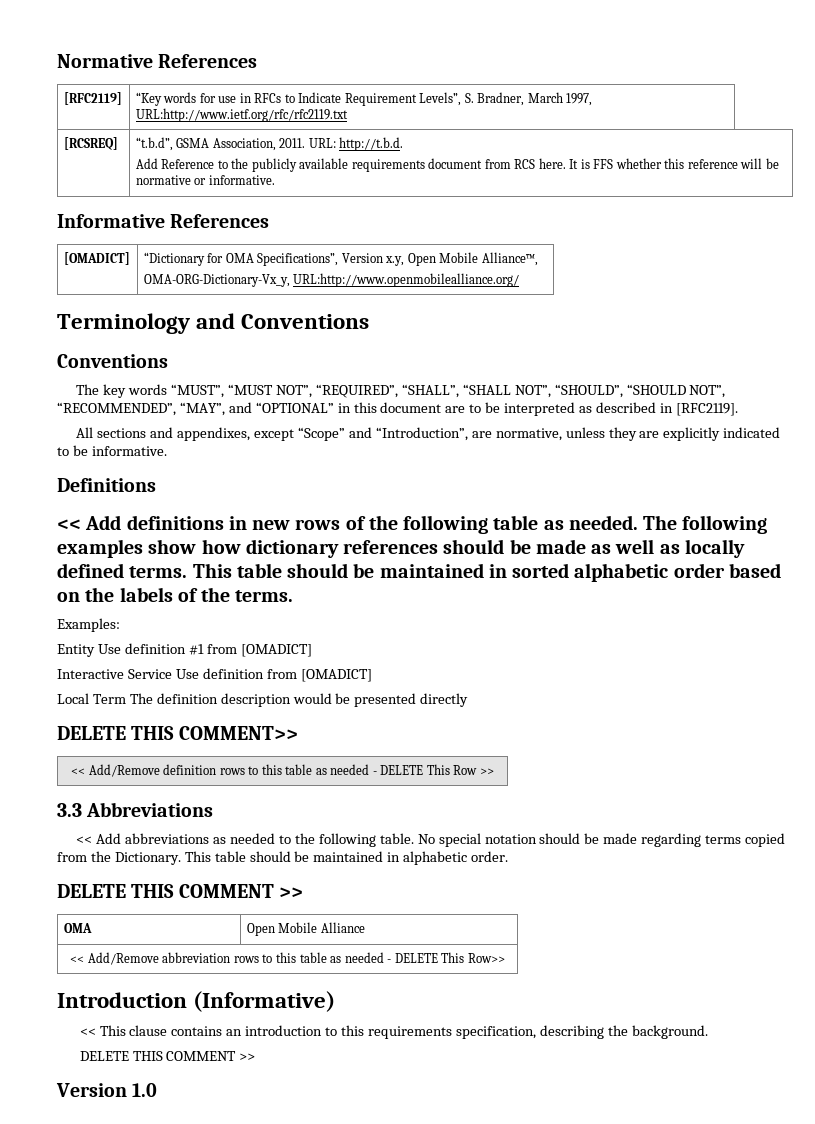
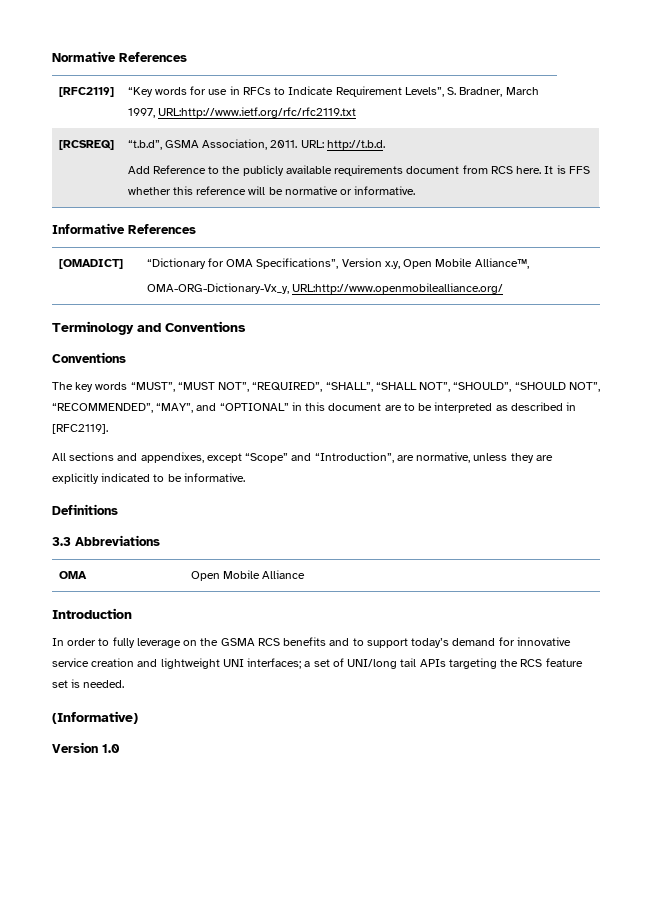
[57,515,768,534] [57,539,745,558] [57,563,781,582] [57,587,294,602] [57,618,120,632] [57,643,312,657] [57,668,372,682] [57,693,469,707] [57,726,298,740] [71,764,494,777] [57,802,214,817] [76,833,786,847] [57,851,509,865] [57,884,303,898] [63,923,92,933] [246,922,365,936] [70,952,505,965] [57,991,336,1012] [79,1025,708,1039] [79,1051,256,1061] << Add definitions in new rows of the following table as needed. The following examples show how dictionary references should be made as well as locally defined terms. This table should be maintained in sorted alphabetic order based on the labels of the terms. // Examples: // Entity Use definition #1 from [OMADICT] // Interactive Service Use definition from [OMADICT] // Local Term The definition description would be presented directly // DELETE THIS COMMENT>> // << Add/Remove definition rows to this table as needed - DELETE This Row >> // 3.3 Abbreviations // << Add abbreviations as needed to the following table. No special notation should be made regarding terms copied from the Dictionary. This table should be maintained in alphabetic order. // DELETE THIS COMMENT >> // OMA | Open Mobile Alliance // << Add/Remove abbreviation rows to this table as needed - DELETE This Row>> // Introduction (Informative) // << This clause contains an introduction to this requirements specification, describing the background. // DELETE THIS COMMENT >> -> [52,535,160,546] [58,571,87,579] [190,570,306,581] [52,608,132,619] [52,637,571,648] [52,658,583,669] [52,679,125,688] [52,711,138,724] 3.3 Abbreviations // OMA | Open Mobile Alliance // Introduction // In order to fully leverage on the GSMA RCS benefits and to support today’s demand for innovative service creation and lightweight UNI interfaces; a set of UNI/long tail APIs targeting the RCS feature set is needed. // (Informative)

